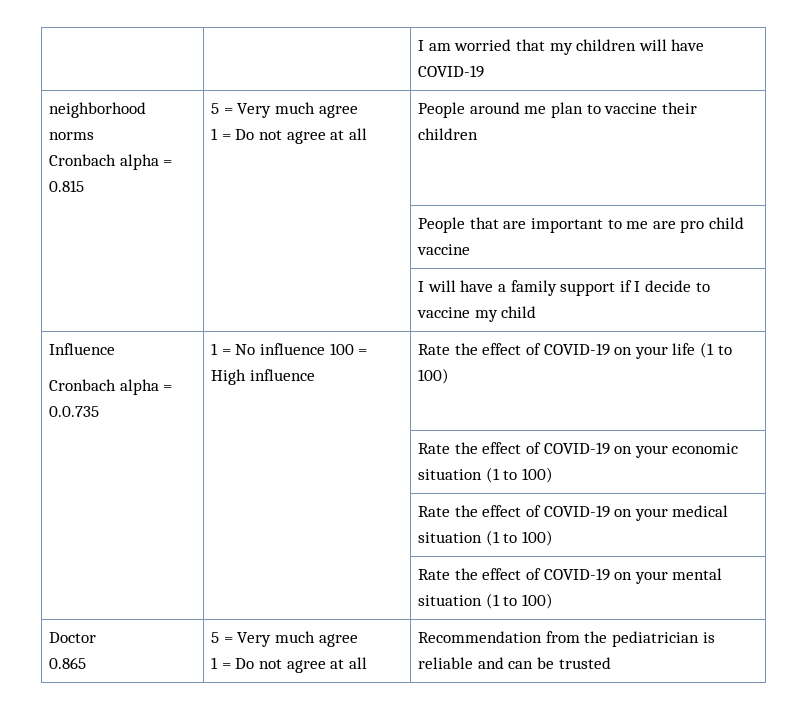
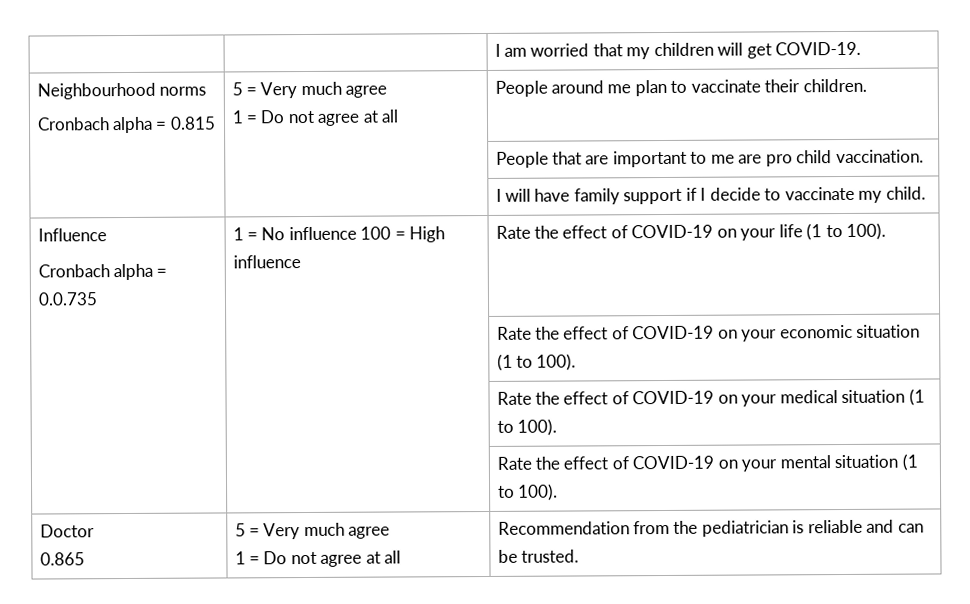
[671,39,705,51] [418,65,485,78] [49,102,147,118] have COVID-19 // neighborhood -> [746,41,862,59] [36,82,156,100] get COVID-19. // Neighbourhood
[604,102,697,114] [418,128,479,140] vaccine their children -> [690,78,867,93] vaccinate their children.
[417,244,471,255] vaccine -> [835,149,924,164] vaccination.
[498,284,507,292] a -> (571, 195) none
[417,306,537,322] vaccine my child -> [784,186,926,203] vaccinate my child.
[418,368,450,384] 100) -> [846,222,887,240] 100).
[522,467,554,483] 100) -> [536,353,577,371] 100).
[522,530,554,546] 100) -> [517,418,558,436] 100).
[522,593,554,609] 100) -> [518,483,559,501] 100).
[558,657,611,669] trusted -> [521,549,580,563] trusted.

